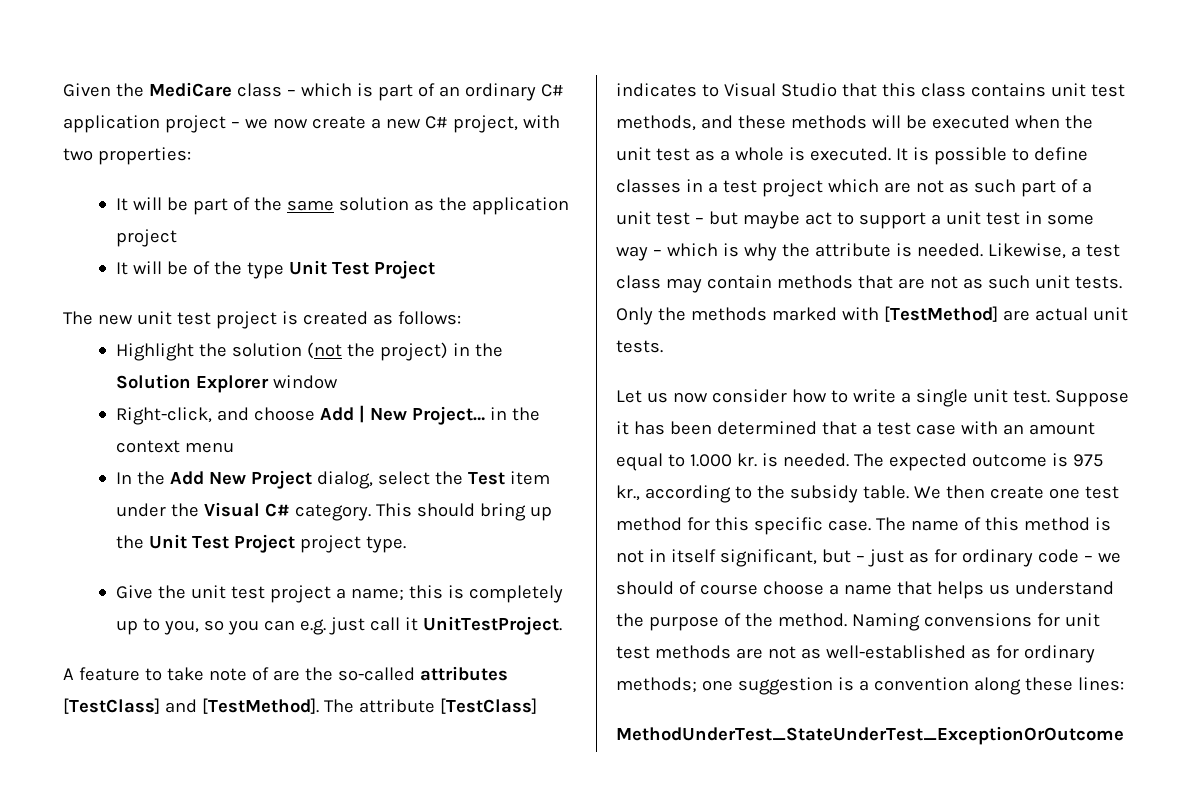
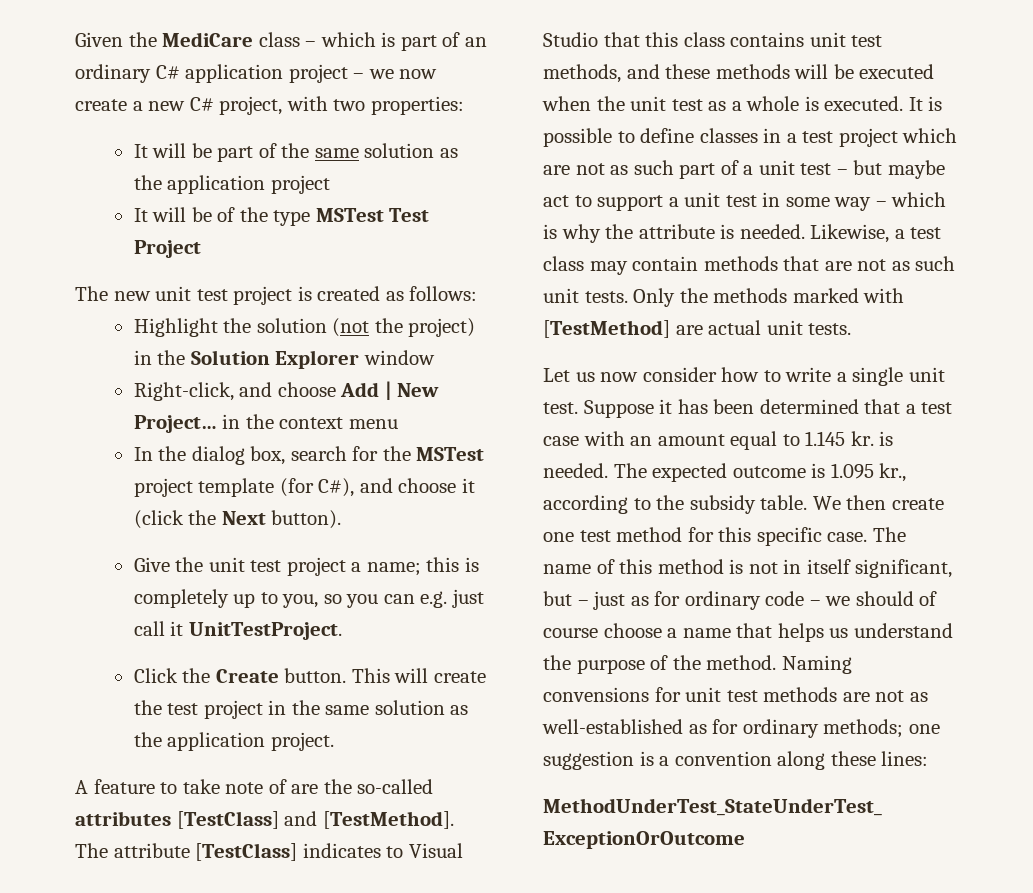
[288,260,327,275] Unit -> [315,208,384,222] MSTest
[169,470,550,489] [115,502,552,521] [115,534,406,553] Add New Project dialog, select the Test item under the Visual C# category. This should bring up the Unit Test Project project type. -> [191,446,485,465] [133,478,475,497] [133,510,342,529] dialog box, search for the MSTest project template (for C#), and choose it (click the Next button).
(562, 625) none -> [133,668,486,683] [133,700,469,719] [133,732,334,751] // Click the Create button. This will create the test project in the same solution as the application project.
[689,454,732,467] 1.000 -> [805,431,846,446] 1.145
[1072,454,1103,467] 975 -> [830,463,874,479] 1.095

